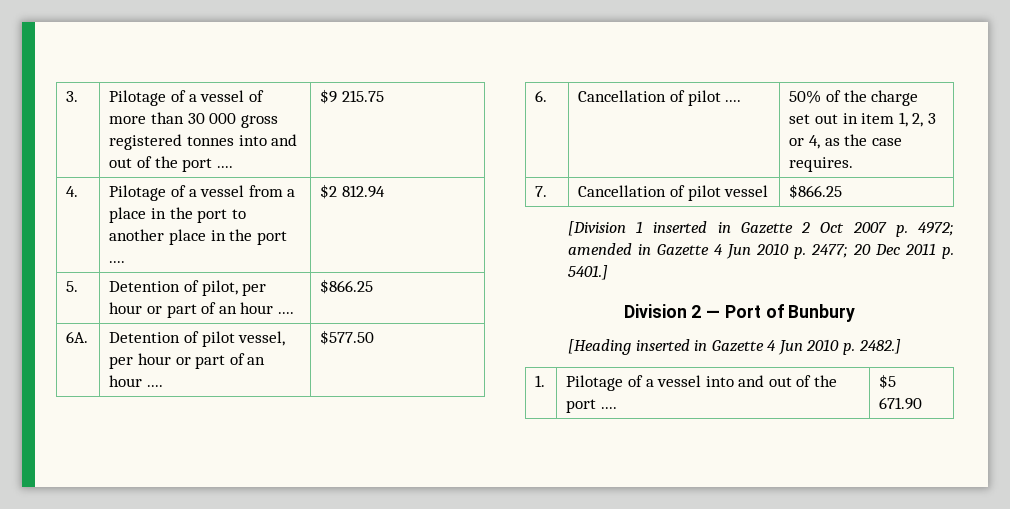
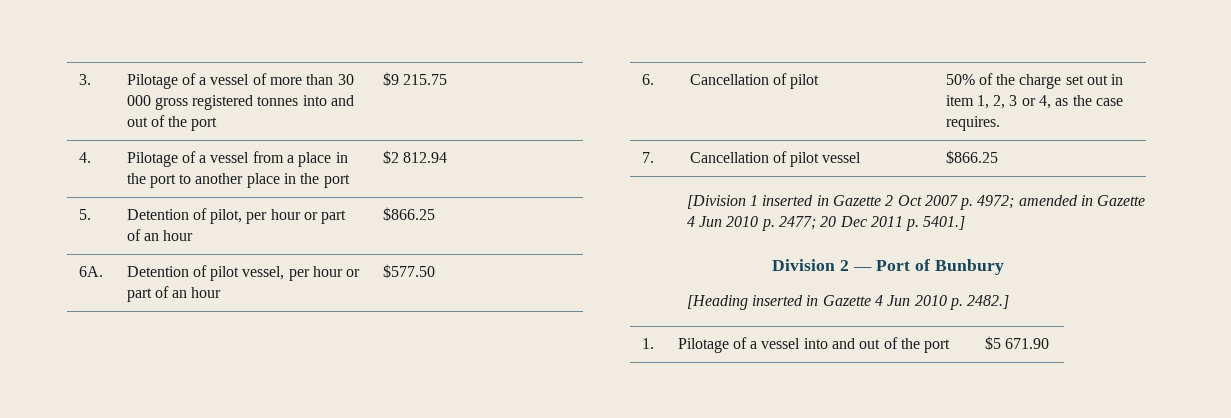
[216,166,233,168] .... -> (218, 124) none
[109,261,126,263] .... -> (350, 181) none
[277,312,294,314] .... -> (194, 235) none
[146,385,163,387] .... -> (222, 292) none
[725,100,742,102] .... -> (820, 81) none
[600,407,617,409] .... -> (951, 346) none

